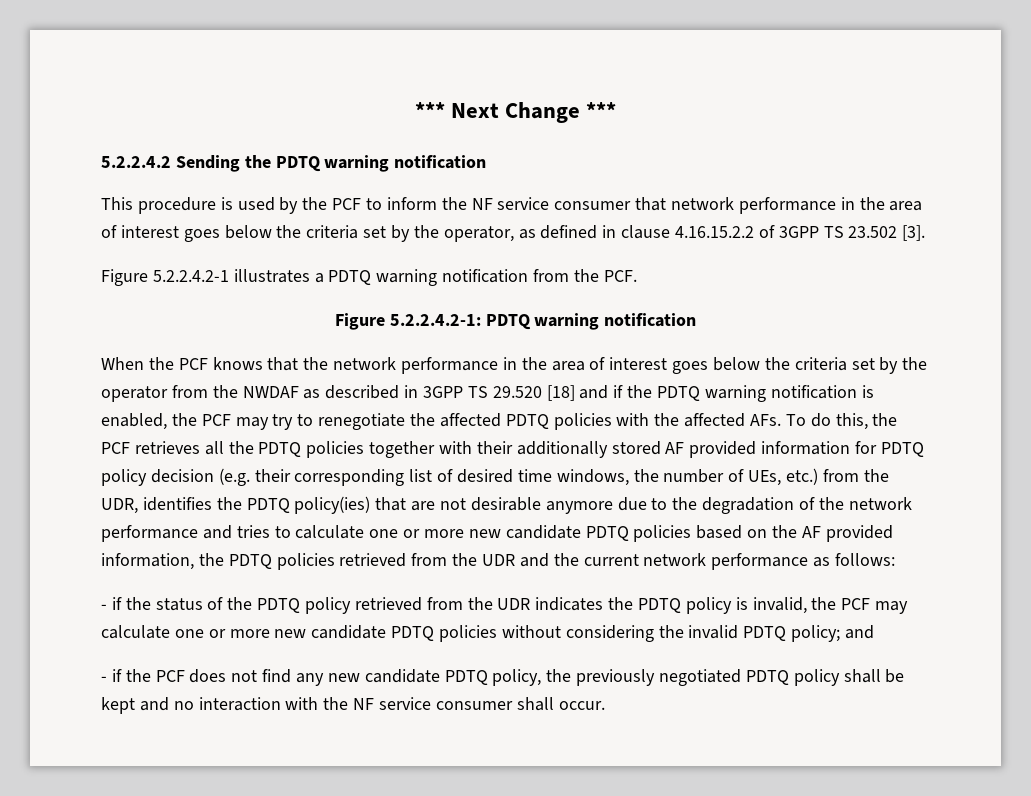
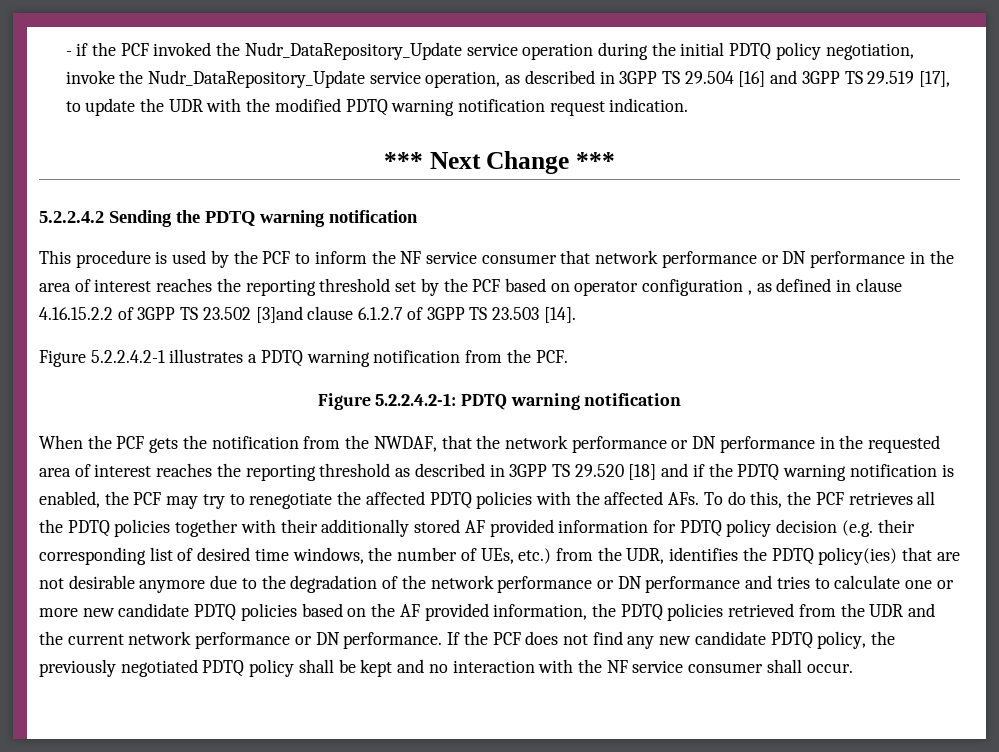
(414, 110) none -> [65,42,914,60] [65,70,951,88] [65,98,689,116] - if the PCF invoked the Nudr_DataRepository_Update service operation during the initial PDTQ policy negotiation, invoke the Nudr_DataRepository_Update service operation, as described in 3GPP TS 29.504 [16] and 3GPP TS 29.519 [17], to update the UDR with the modified PDTQ warning notification request indication. //
[840,197,923,211] [101,225,514,242] in the area of interest goes below the criteria set by the operator, -> [761,250,954,268] [39,278,752,296] or DN performance in the area of interest reaches the reporting threshold set by the PCF based on operator configuration ,
[902,225,926,241] [3]. -> [255,306,576,323] [3]and clause 6.1.2.7 of 3GPP TS 23.503 [14].
[212,357,263,370] knows -> [149,435,437,453] gets the notification from the NWDAF,
[502,357,928,374] [101,385,299,402] in the area of interest goes below the criteria set by the operator from the NWDAF -> [671,435,941,453] [39,463,391,481] or DN performance in the requested area of interest reaches the reporting threshold
(198, 533) none -> [596,576,741,593] or DN performance
[813,553,896,567] [101,597,909,614] [101,625,875,642] [101,669,122,682] as follows: // - if the status of the PDTQ policy retrieved from the UDR indicates the PDTQ policy is invalid, the PCF may calculate one or more new candidate PDTQ policies without considering the invalid PDTQ policy; and // - if -> [294,632,461,649] or DN performance. If

